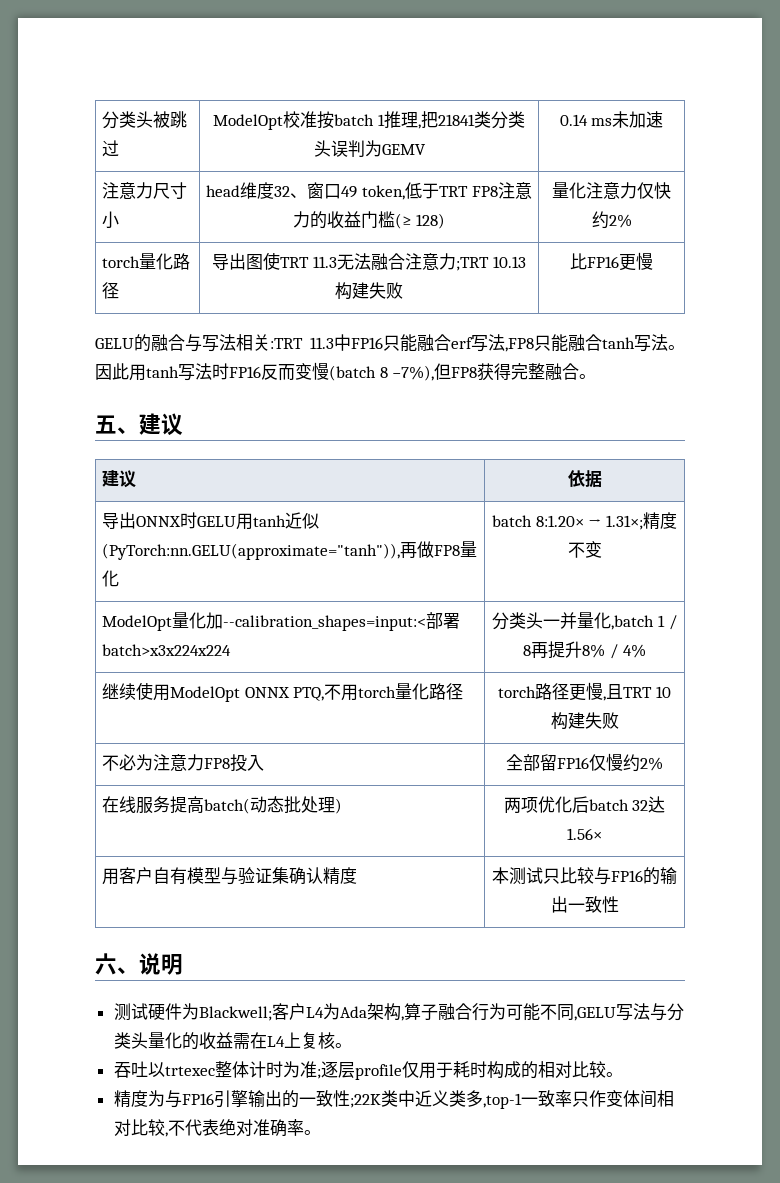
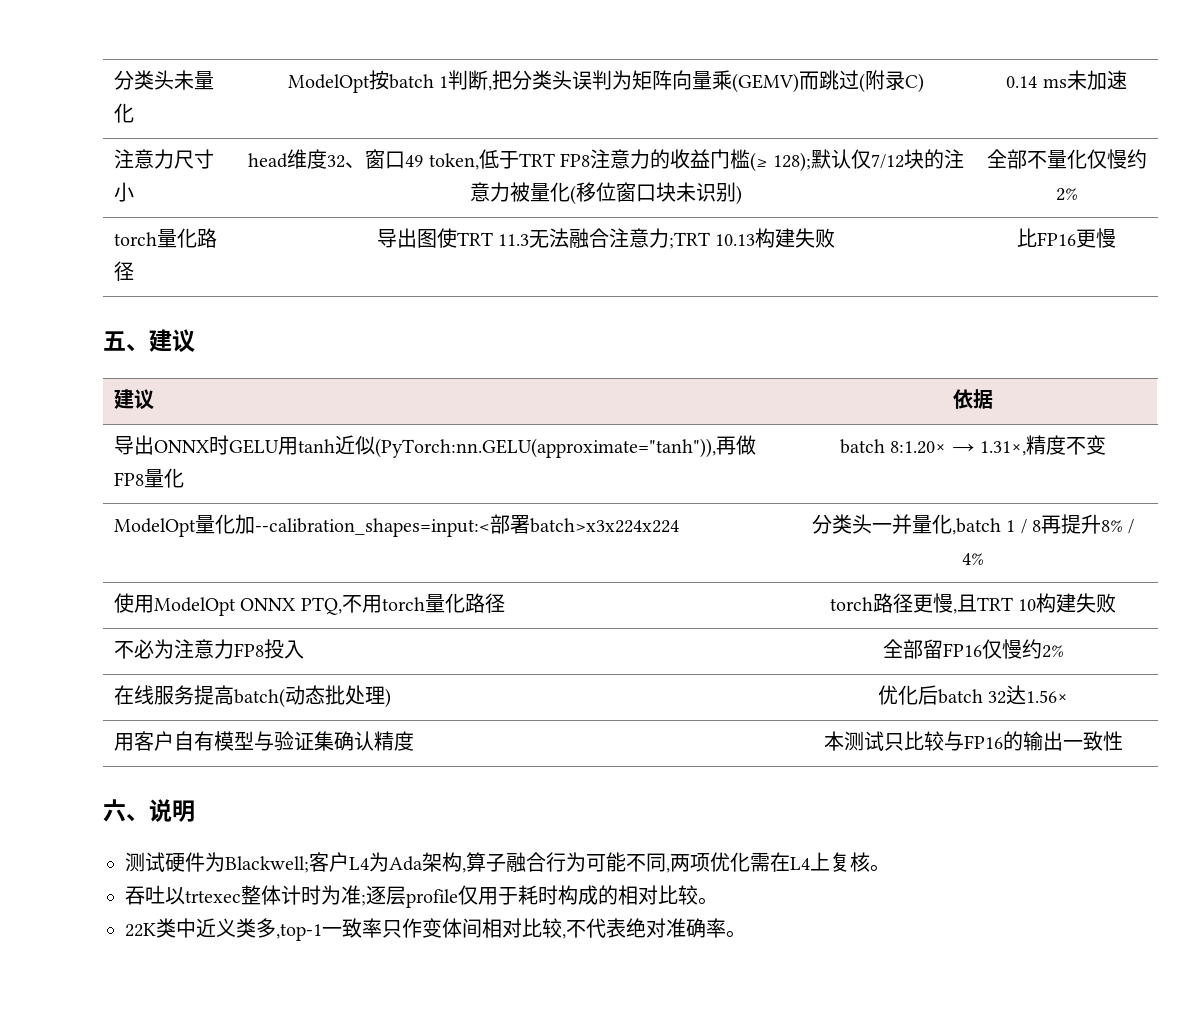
[101,111,187,129] [101,140,119,157] [213,111,318,130] 分类头被跳过 | ModelOpt校准 -> [114,70,215,90] [114,103,135,123] [287,74,370,93] 分类头未量化 | ModelOpt
[383,111,525,129] [313,140,426,157] 推理,把21841类分类头误判为GEMV -> [448,70,925,93] 判断,把分类头误判为矩阵向量乘(GEMV)而跳过(附录C)
[415,213,445,229] [552,182,671,199] 128) | 量化注意力仅快 -> [772,149,964,172] [470,182,742,205] [986,149,1127,169] 128);默认仅7/12块的注意力被量化(移位窗口块未识别) | 全部不量化仅慢
[95,334,685,352] [95,362,597,381] // GELU的融合与写法相关:TRT 11.3中FP16只能融合erf写法,FP8只能融合tanh写法。因此用tanh写法时FP16反而变慢(batch 8 −7%),但FP8获得完整融合。 -> (1116, 238) none
[605,515,643,530] 1.31×; -> [980,441,1027,456] 1.31×,
[101,683,136,700] 继续 -> (984, 559) none
[503,797,538,813] 两项 -> (392, 698) none
[573,1003,684,1021] [113,1032,233,1050] ,GELU写法与分类头量化的收益 -> [666,852,750,873] ,两项优化
[113,1090,381,1108] 精度为与FP16引擎输出的一致性;22K -> [125,923,156,937] 22K

